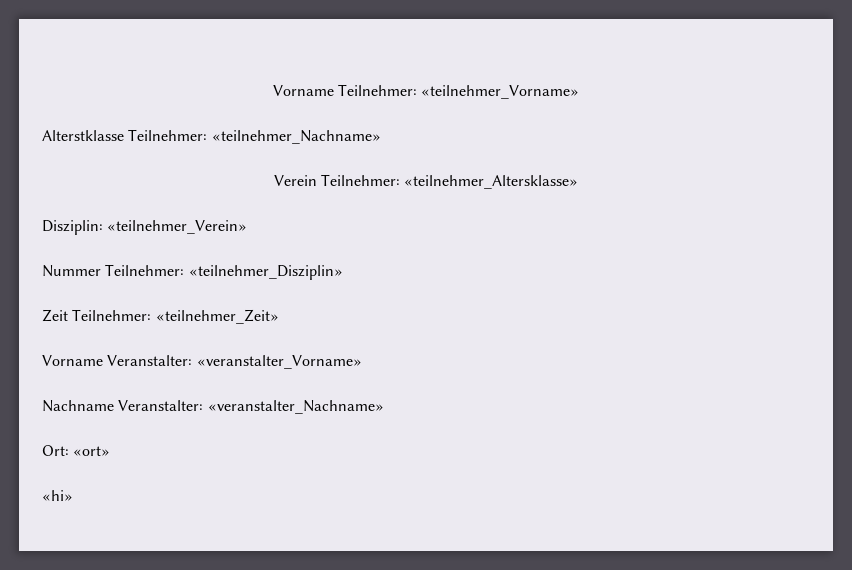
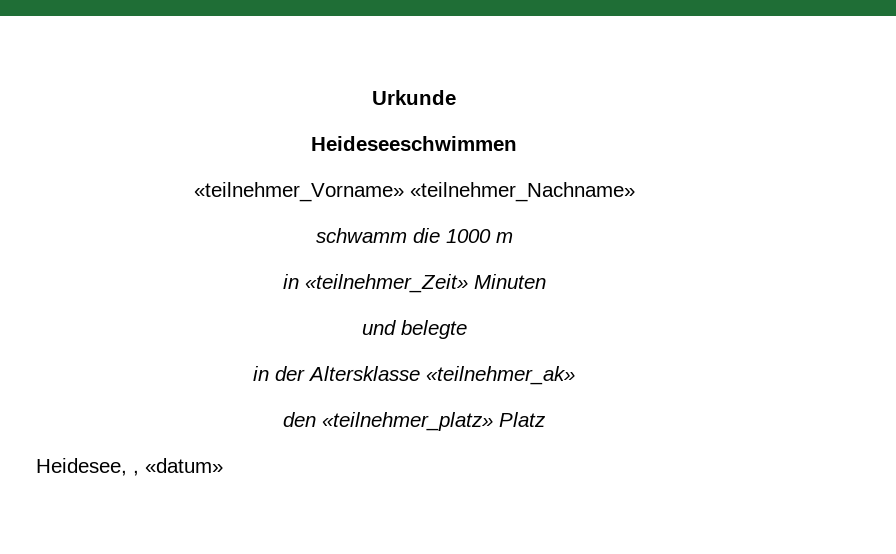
[272,84,417,96] Vorname Teilnehmer: -> [372,90,456,105] [311,136,517,151] Urkunde // Heideseeschwimmen //
[42,129,208,141] // Alterstklasse Teilnehmer: -> (404, 192) none
[273,174,579,189] [42,220,248,235] [42,264,343,280] [42,309,279,324] [42,355,362,369] [42,400,384,414] [42,445,111,456] [42,490,73,501] Verein Teilnehmer: «teilnehmer_Altersklasse» // Disziplin: «teilnehmer_Verein» // Nummer Teilnehmer: «teilnehmer_Disziplin» // Zeit Teilnehmer: «teilnehmer_Zeit» // Vorname Veranstalter: «veranstalter_Vorname» // Nachname Veranstalter: «veranstalter_Nachname» // Ort: «ort» // «hi» -> [315,228,513,243] [282,274,546,293] [361,320,467,339] [253,366,575,385] [283,412,545,431] [36,458,223,476] schwamm die 1000 m // in «teilnehmer_Zeit» Minuten // und belegte // in der Altersklasse «teilnehmer_ak» // den «teilnehmer_platz» Platz // Heidesee, , «datum»

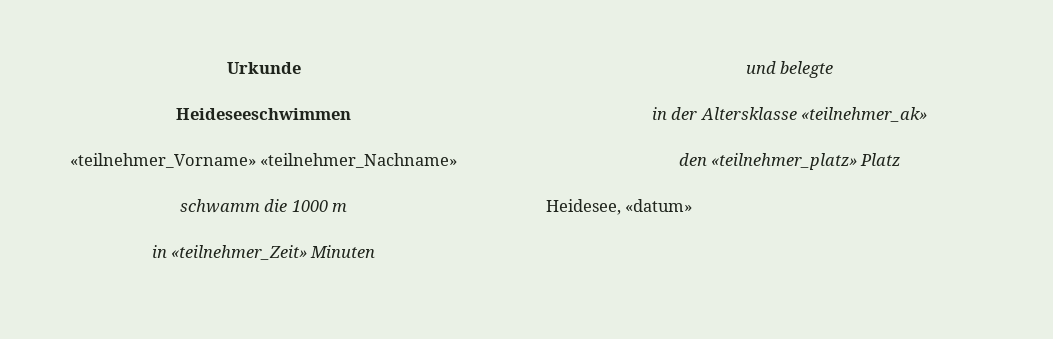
[133,470,139,476] , -> (621, 207) none

